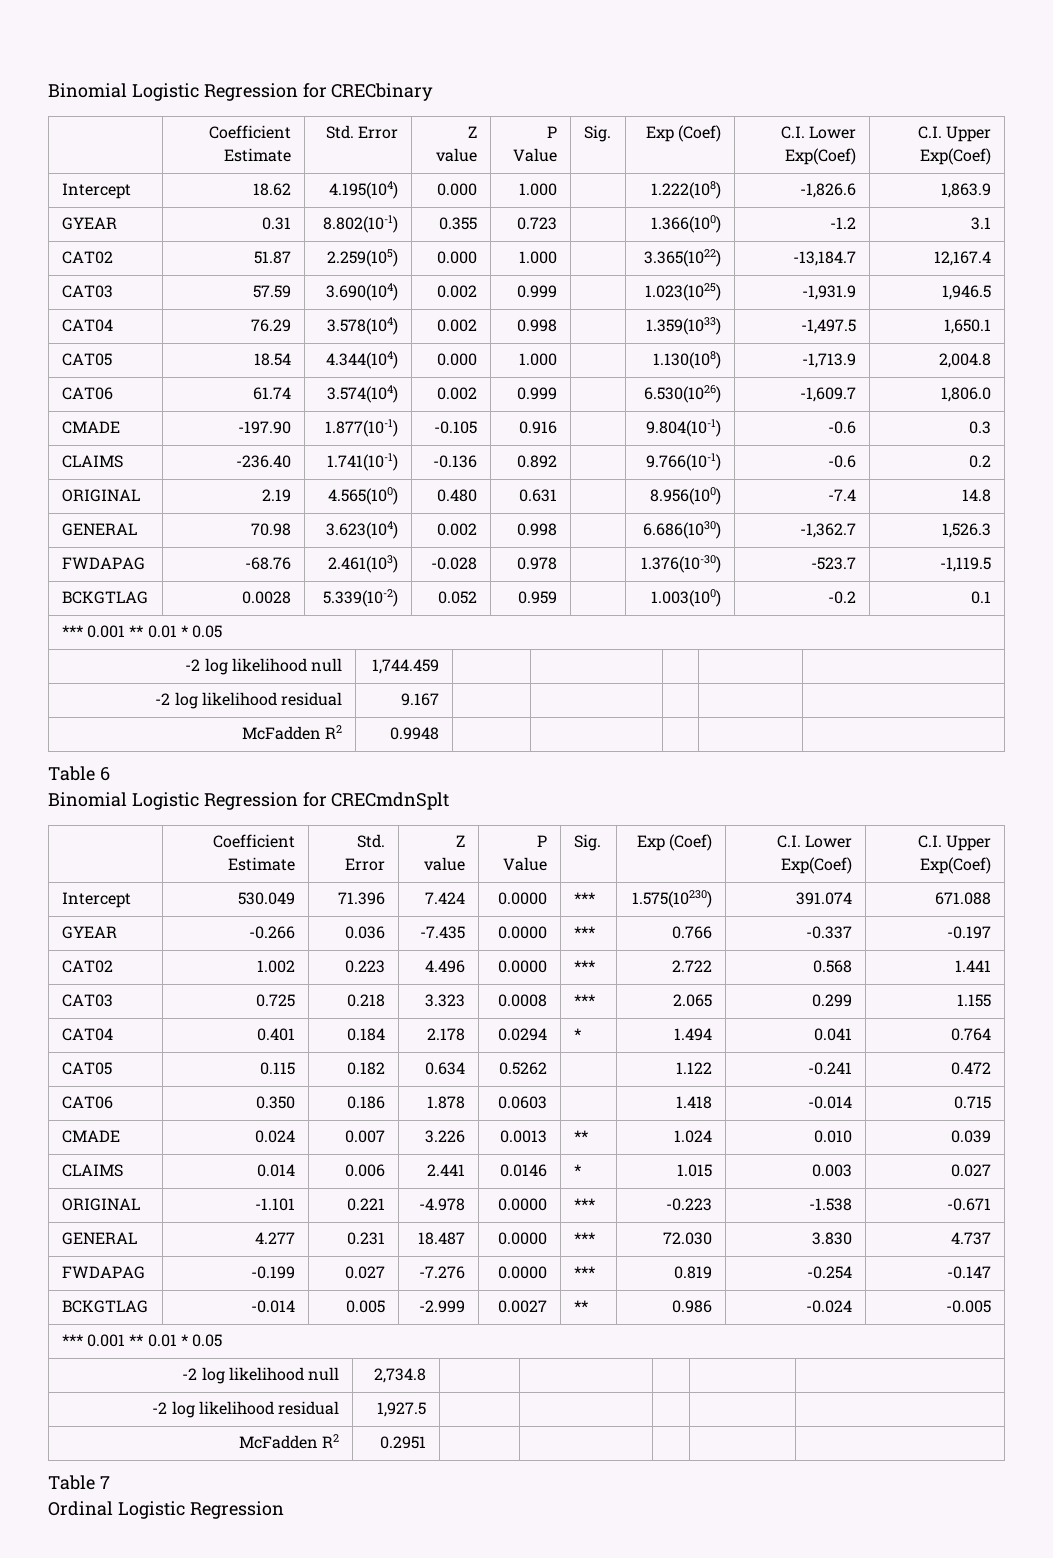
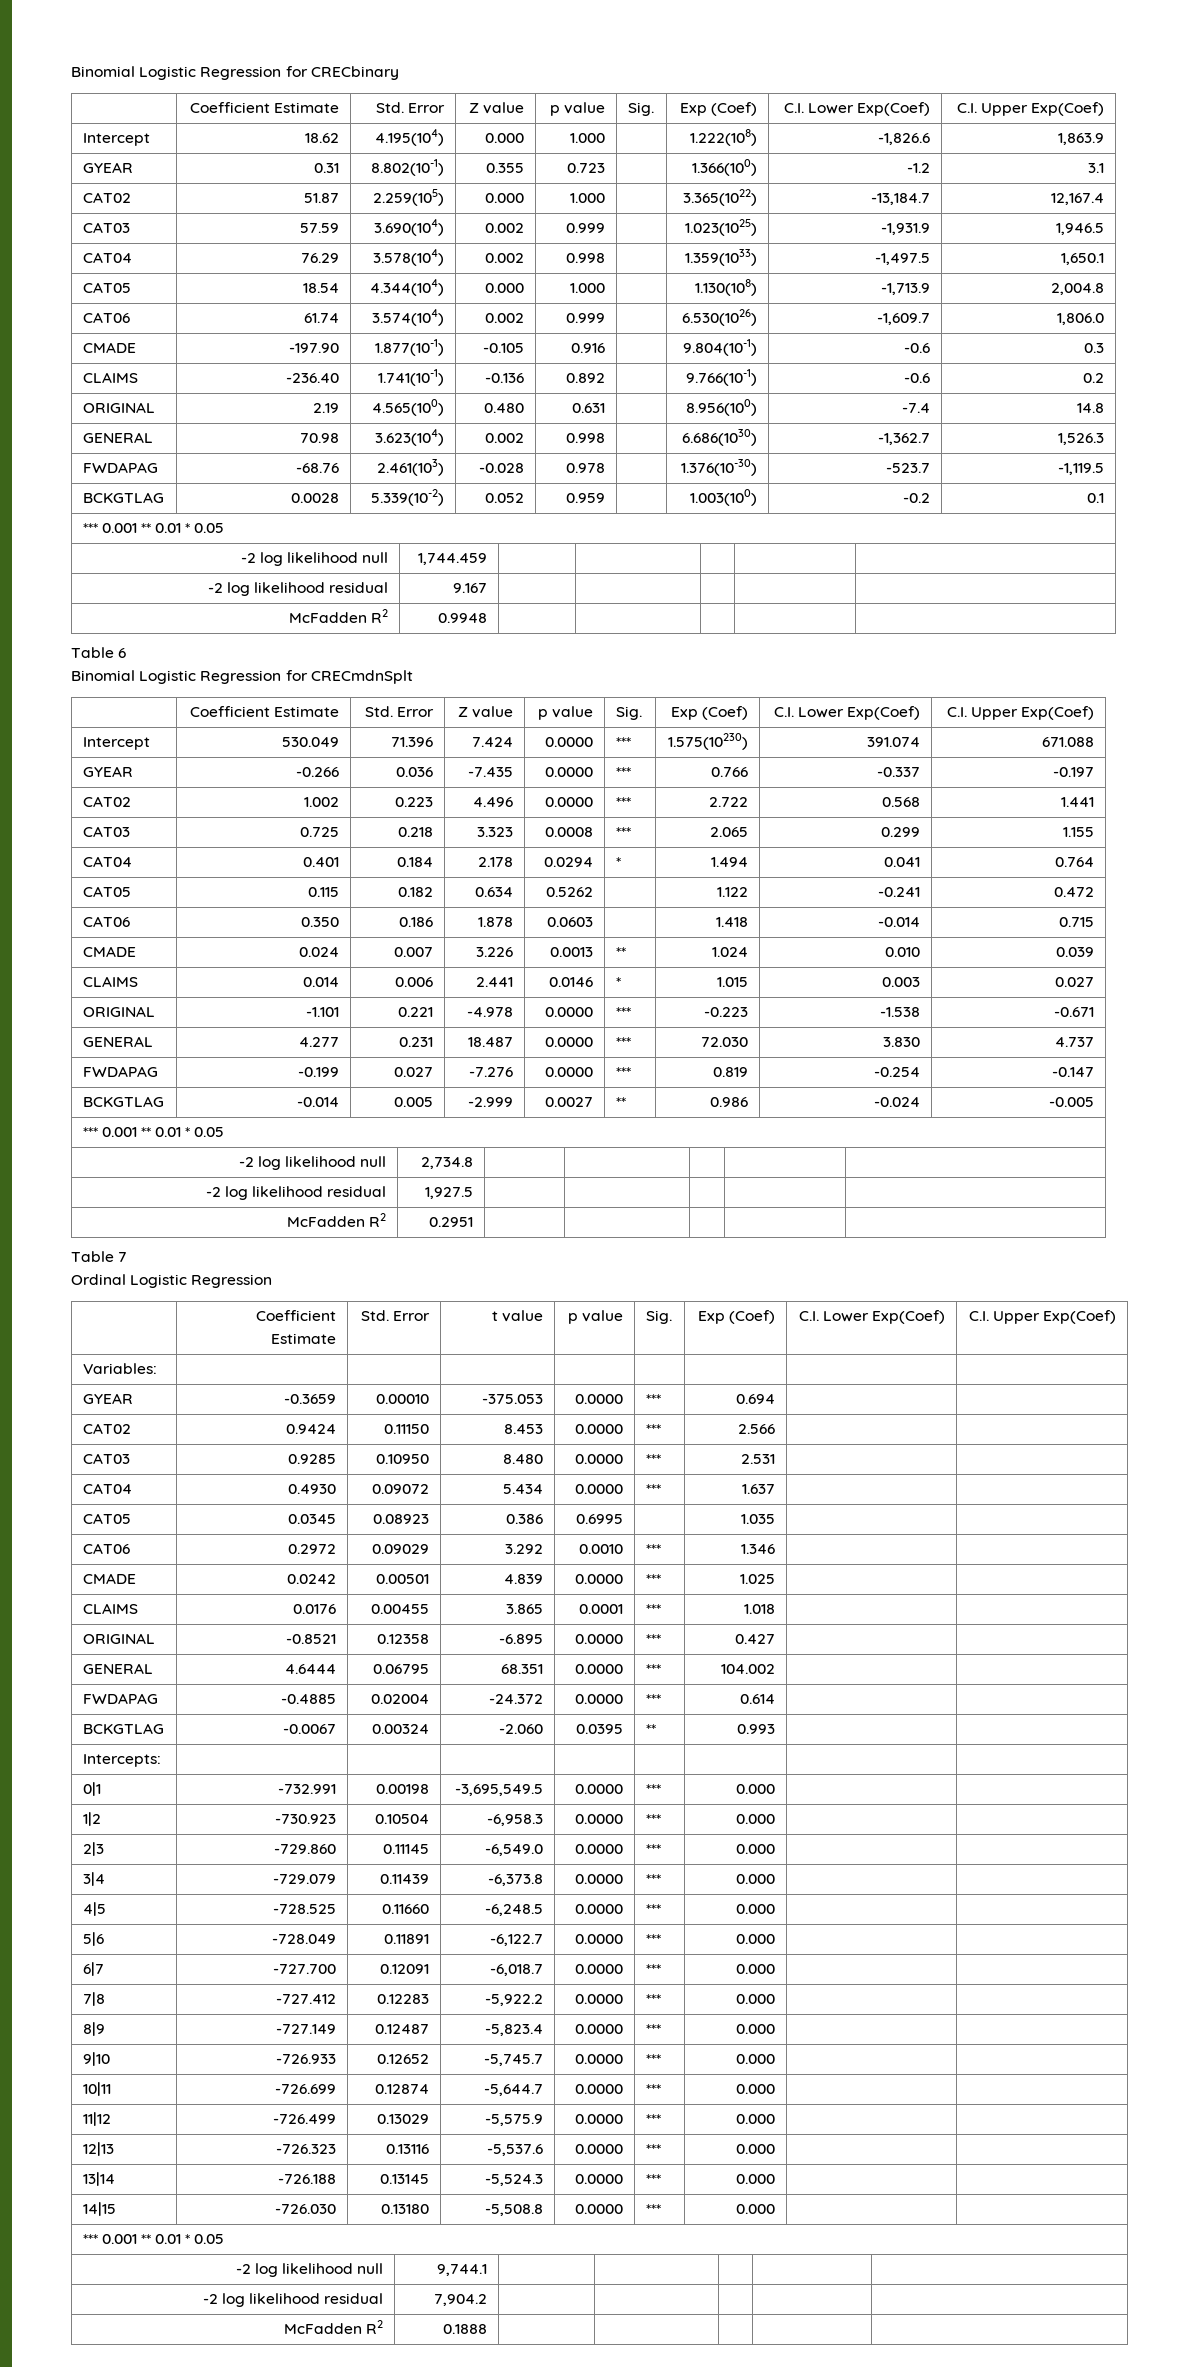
[547,126,558,138] [513,148,558,162] P Value -> [550,102,606,116] p value
[537,835,548,847] [503,857,548,871] P Value -> [538,706,594,720] p value
(284, 1510) none -> [256,1310,337,1321] [271,1333,337,1344] [361,1310,431,1321] [492,1310,544,1322] [568,1310,624,1324] [645,1310,672,1324] [698,1310,776,1324] [799,1310,946,1324] [969,1310,1117,1324] [82,1363,157,1374] [82,1393,133,1404] [284,1394,337,1404] [376,1394,430,1404] [482,1394,544,1404] [575,1394,624,1404] [645,1394,661,1404] [736,1394,776,1404] [82,1423,131,1434] [286,1424,337,1434] [384,1424,430,1434] [504,1424,544,1434] [575,1424,624,1434] [645,1424,661,1434] [738,1424,776,1434] [82,1453,130,1464] [288,1454,337,1464] [376,1454,430,1464] [503,1454,544,1464] [575,1454,624,1464] [645,1454,661,1464] [741,1454,776,1464] [82,1483,132,1494] [288,1484,337,1494] [372,1484,430,1494] [503,1484,544,1494] [575,1484,624,1494] [645,1484,661,1494] [742,1484,776,1494] [82,1513,131,1524] [288,1514,337,1524] [373,1514,430,1524] [506,1514,544,1524] [576,1514,624,1524] [741,1514,776,1524] [82,1543,130,1554] [288,1544,337,1554] [372,1544,430,1554] [505,1544,544,1554] [579,1544,624,1554] [645,1544,661,1554] [741,1544,776,1554] [82,1573,136,1584] [287,1574,337,1584] [376,1574,430,1584] [504,1574,544,1584] [575,1574,624,1584] [645,1574,661,1584] [740,1574,776,1584] [82,1603,138,1614] [293,1604,337,1614] [371,1604,430,1614] [506,1604,544,1614] [579,1604,624,1614] [645,1604,661,1614] [744,1604,776,1614] [82,1633,155,1644] [286,1634,337,1644] [377,1634,430,1644] [499,1634,544,1644] [575,1634,624,1644] [645,1634,661,1644] [735,1634,776,1644] [82,1663,153,1674] [285,1664,337,1674] [373,1664,430,1674] [501,1664,544,1674] [575,1664,624,1674] [645,1664,661,1674] [721,1664,776,1674] [82,1693,158,1704] [281,1694,337,1704] [371,1694,430,1704] [489,1694,544,1704] [575,1694,624,1704] [645,1694,661,1704] [740,1694,776,1704] [82,1723,164,1734] [283,1724,337,1734] [372,1724,430,1734] [499,1724,544,1734] [576,1724,624,1734] [645,1724,656,1734] [737,1724,776,1734] [82,1754,161,1767] [82,1782,101,1796] [278,1784,337,1794] [376,1784,430,1794] [455,1784,544,1796] [575,1784,624,1794] [645,1784,661,1794] [736,1784,776,1794] [82,1812,101,1826] [275,1814,337,1824] [375,1814,430,1824] [487,1814,544,1826] [575,1814,624,1824] [645,1814,661,1824] [736,1814,776,1824] [82,1842,104,1856] [274,1844,337,1854] [383,1844,430,1854] [485,1844,544,1856] [575,1844,624,1854] [645,1844,661,1854] [736,1844,776,1854] [82,1872,105,1886] [273,1874,337,1884] [380,1874,430,1884] [488,1874,544,1886] [575,1874,624,1884] [645,1874,661,1884] [736,1874,776,1884] [82,1902,106,1916] [273,1904,337,1914] [382,1904,430,1914] [485,1904,544,1916] [575,1904,624,1914] [645,1904,661,1914] [736,1904,776,1914] [82,1932,104,1946] [272,1934,337,1944] [384,1934,430,1944] [490,1934,544,1946] [575,1934,624,1944] [645,1934,661,1944] [736,1934,776,1944] [82,1962,104,1976] [273,1964,337,1974] [380,1964,430,1974] [490,1964,544,1976] [575,1964,624,1974] [645,1964,661,1974] [736,1964,776,1974] [82,1992,105,2006] [276,1994,337,2004] [377,1994,430,2004] [485,1994,544,2006] [575,1994,624,2004] [645,1994,661,2004] [736,1994,776,2004] [82,2022,105,2036] [276,2024,337,2034] [375,2024,430,2034] [485,2024,544,2036] [575,2024,624,2034] [645,2024,661,2034] [736,2024,776,2034] [82,2052,110,2066] [276,2054,337,2064] [377,2054,430,2064] [484,2054,544,2066] [575,2054,624,2064] [645,2054,661,2064] [736,2054,776,2064] [82,2082,111,2096] [275,2084,337,2094] [375,2084,430,2094] [484,2084,544,2096] [575,2084,624,2094] [645,2084,661,2094] [736,2084,776,2094] [82,2112,111,2126] [273,2114,337,2124] [377,2114,430,2124] [485,2114,544,2126] [575,2114,624,2124] [645,2114,661,2124] [736,2114,776,2124] [82,2142,114,2156] [276,2144,337,2154] [386,2144,430,2154] [487,2144,544,2156] [575,2144,624,2154] [645,2144,661,2154] [736,2144,776,2154] [82,2172,115,2186] [278,2174,337,2184] [380,2174,430,2184] [485,2174,544,2186] [575,2174,624,2184] [645,2174,661,2184] [736,2174,776,2184] [82,2202,116,2216] [275,2204,337,2214] [381,2204,430,2214] [485,2204,544,2216] [575,2204,624,2214] [645,2204,661,2214] [736,2204,776,2214] [82,2234,225,2244] [235,2263,384,2277] [437,2264,488,2276] [202,2293,384,2307] [434,2294,488,2306] [284,2320,384,2334] [443,2324,488,2334] // | Coefficient Estimate | Std. Error | t value | p value | Sig. | Exp (Coef) | C.I. Lower Exp(Coef) | C.I. Upper Exp(Coef) // Variables: | | | | | | | | // GYEAR | -0.3659 | 0.00010 | -375.053 | 0.0000 | *** | 0.694 | | // CAT02 | 0.9424 | 0.11150 | 8.453 | 0.0000 | *** | 2.566 | | // CAT03 | 0.9285 | 0.10950 | 8.480 | 0.0000 | *** | 2.531 | | // CAT04 | 0.4930 | 0.09072 | 5.434 | 0.0000 | *** | 1.637 | | // CAT05 | 0.0345 | 0.08923 | 0.386 | 0.6995 | | 1.035 | | // CAT06 | 0.2972 | 0.09029 | 3.292 | 0.0010 | *** | 1.346 | | // CMADE | 0.0242 | 0.00501 | 4.839 | 0.0000 | *** | 1.025 | | // CLAIMS | 0.0176 | 0.00455 | 3.865 | 0.0001 | *** | 1.018 | | // ORIGINAL | -0.8521 | 0.12358 | -6.895 | 0.0000 | *** | 0.427 | | // GENERAL | 4.6444 | 0.06795 | 68.351 | 0.0000 | *** | 104.002 | | // FWDAPAG | -0.4885 | 0.02004 | -24.372 | 0.0000 | *** | 0.614 | | // BCKGTLAG | -0.0067 | 0.00324 | -2.060 | 0.0395 | ** | 0.993 | | // Intercepts: | | | | | | | | // 0|1 | -732.991 | 0.00198 | -3,695,549.5 | 0.0000 | *** | 0.000 | | // 1|2 | -730.923 | 0.10504 | -6,958.3 | 0.0000 | *** | 0.000 | | // 2|3 | -729.860 | 0.11145 | -6,549.0 | 0.0000 | *** | 0.000 | | // 3|4 | -729.079 | 0.11439 | -6,373.8 | 0.0000 | *** | 0.000 | | // 4|5 | -728.525 | 0.11660 | -6,248.5 | 0.0000 | *** | 0.000 | | // 5|6 | -728.049 | 0.11891 | -6,122.7 | 0.0000 | *** | 0.000 | | // 6|7 | -727.700 | 0.12091 | -6,018.7 | 0.0000 | *** | 0.000 | | // 7|8 | -727.412 | 0.12283 | -5,922.2 | 0.0000 | *** | 0.000 | | // 8|9 | -727.149 | 0.12487 | -5,823.4 | 0.0000 | *** | 0.000 | | // 9|10 | -726.933 | 0.12652 | -5,745.7 | 0.0000 | *** | 0.000 | | // 10|11 | -726.699 | 0.12874 | -5,644.7 | 0.0000 | *** | 0.000 | | // 11|12 | -726.499 | 0.13029 | -5,575.9 | 0.0000 | *** | 0.000 | | // 12|13 | -726.323 | 0.13116 | -5,537.6 | 0.0000 | *** | 0.000 | | // 13|14 | -726.188 | 0.13145 | -5,524.3 | 0.0000 | *** | 0.000 | | // 14|15 | -726.030 | 0.13180 | -5,508.8 | 0.0000 | *** | 0.000 | | // *** 0.001 ** 0.01 * 0.05 // -2 log likelihood null | 9,744.1 | | | | | // -2 log likelihood residual | 7,904.2 | | | | | // McFadden R2 | 0.1888 | | | | |

